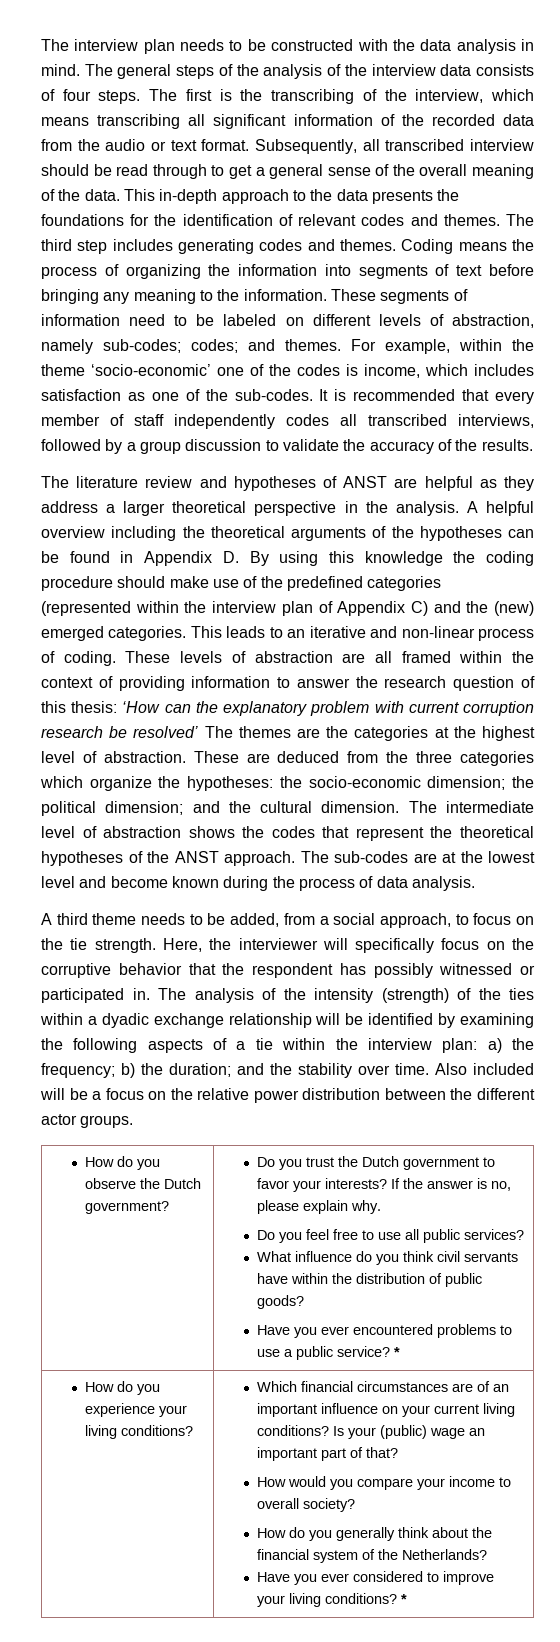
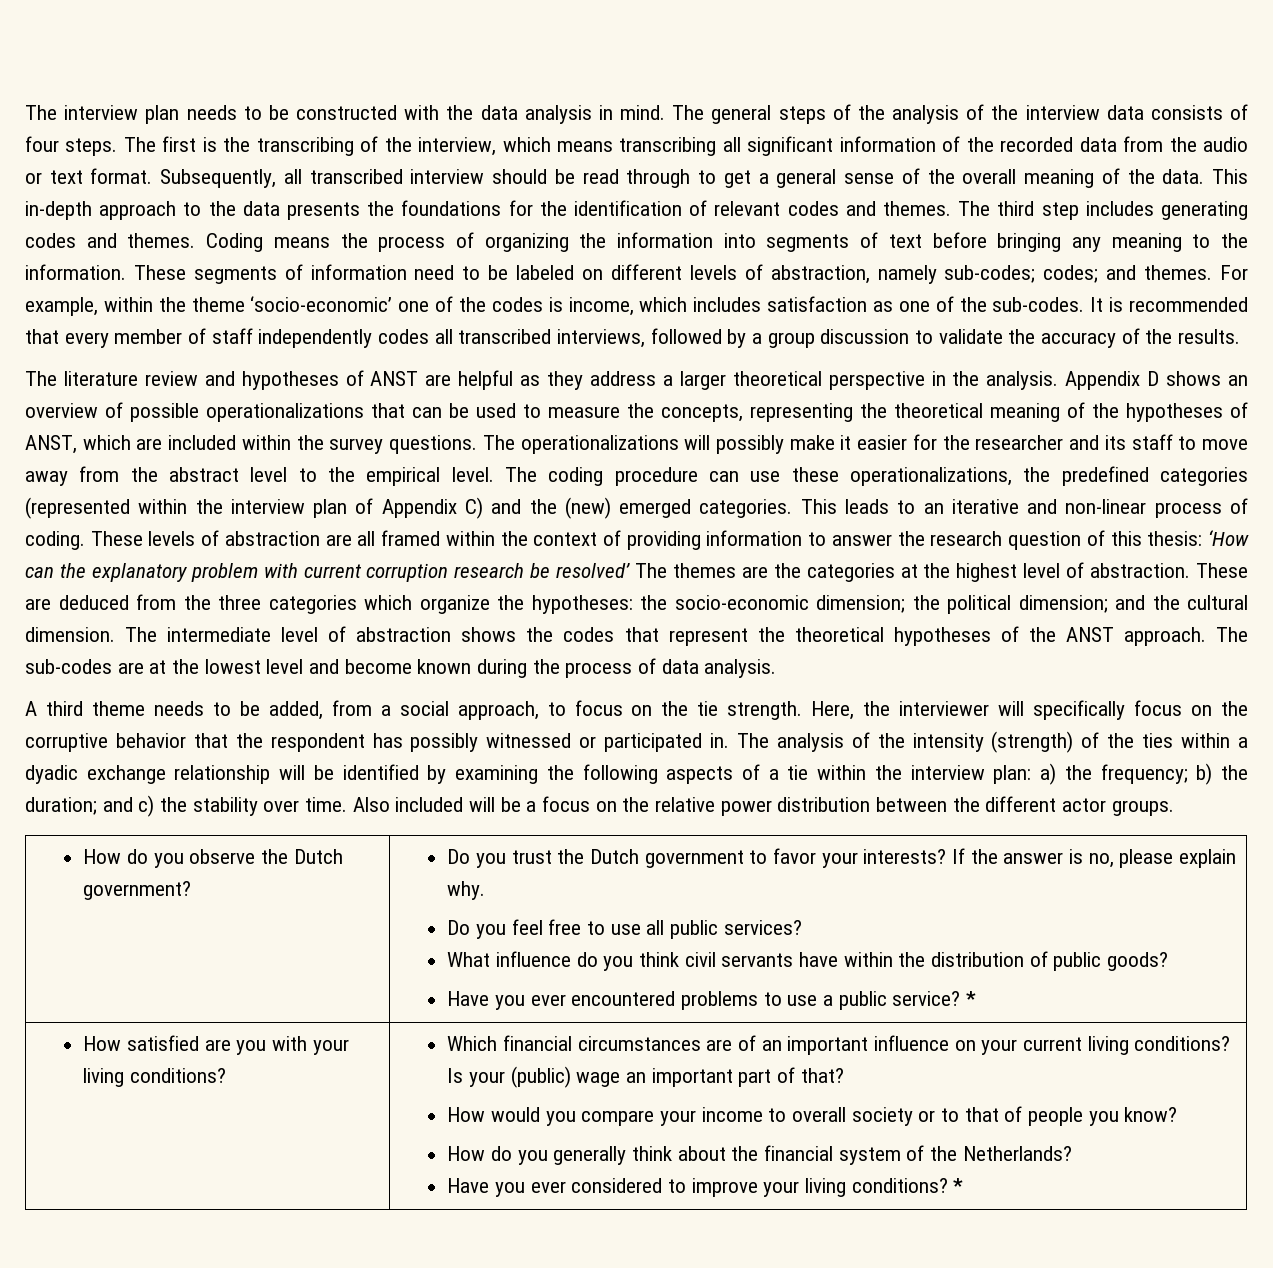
[466,501,534,516] [41,526,366,541] A helpful overview including the theoretical arguments -> [1065,371,1248,390] [25,402,1060,422] Appendix D shows an overview of possible operationalizations that can be used to measure the concepts, representing the theoretical meaning
[508,529,534,538] [41,551,534,566] [41,576,258,591] can be found in Appendix D. By using this knowledge the coding procedure should make use of -> [1230,402,1248,418] [25,434,1249,454] [25,466,1013,486] of ANST, which are included within the survey questions. The operationalizations will possibly make it easier for the researcher and its staff to move away from the abstract level to the empirical level. The coding procedure can use these operationalizations,
(264, 1069) none -> [138,795,155,817] c)
[117,1381,161,1395] [85,1403,156,1417] do you experience -> [126,1035,307,1055] satisfied are you with
[303,1498,356,1512] society? -> [851,1106,1178,1126] society or to that of people you know?

